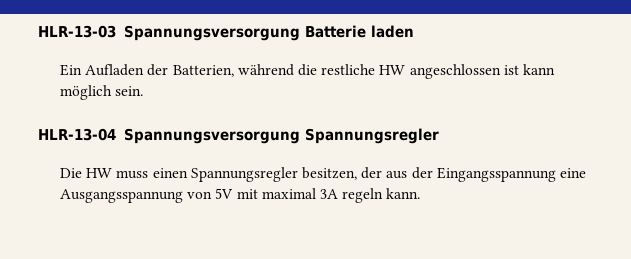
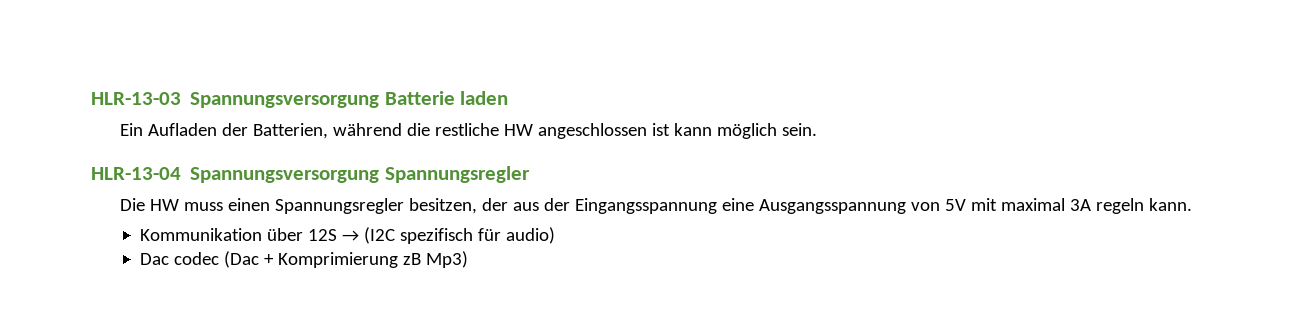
(421, 193) none -> [139,227,555,244] [139,251,468,268] // Kommunikation über 12S → (I2C spezifisch für audio) // Dac codec (Dac + Komprimierung zB Mp3)

